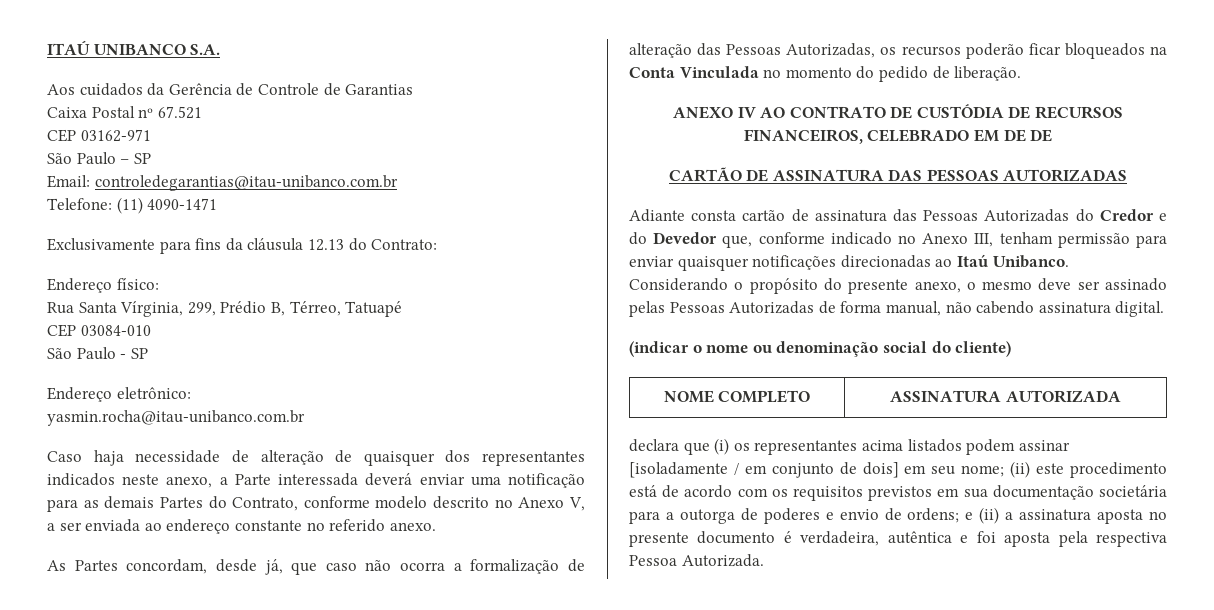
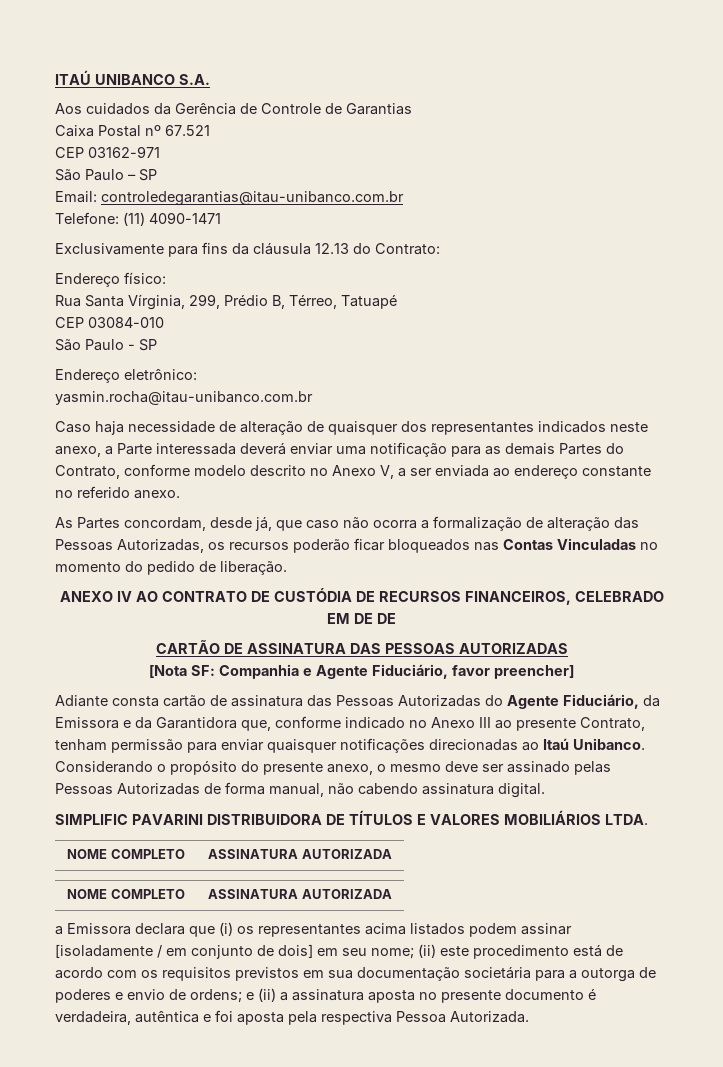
[1150,46,1167,55] [629,66,759,78] na Conta Vinculada -> [474,538,636,551] nas Contas Vinculadas
(1128, 175) none -> [149,664,574,679] // [Nota SF: Companhia e Agente Fiduciário, favor preencher]
[1099,209,1167,221] [629,232,718,245] Credor e do Devedor -> [507,694,660,709] [55,717,237,729] Agente Fiduciário, da Emissora e da Garantidora
[974,233,994,247] III, -> [479,717,645,731] III ao presente Contrato,
[629,341,1012,357] [663,390,811,403] [890,390,1121,403] (indicar o nome ou denominação social do cliente) // NOME COMPLETO | ASSINATURA AUTORIZADA // -> [55,810,648,825] [67,849,185,859] [208,849,392,859] [67,889,185,899] [208,889,392,899] [55,923,131,935] SIMPLIFIC PAVARINI DISTRIBUIDORA DE TÍTULOS E VALORES MOBILIÁRIOS LTDA. // NOME COMPLETO | ASSINATURA AUTORIZADA // NOME COMPLETO | ASSINATURA AUTORIZADA // a Emissora

